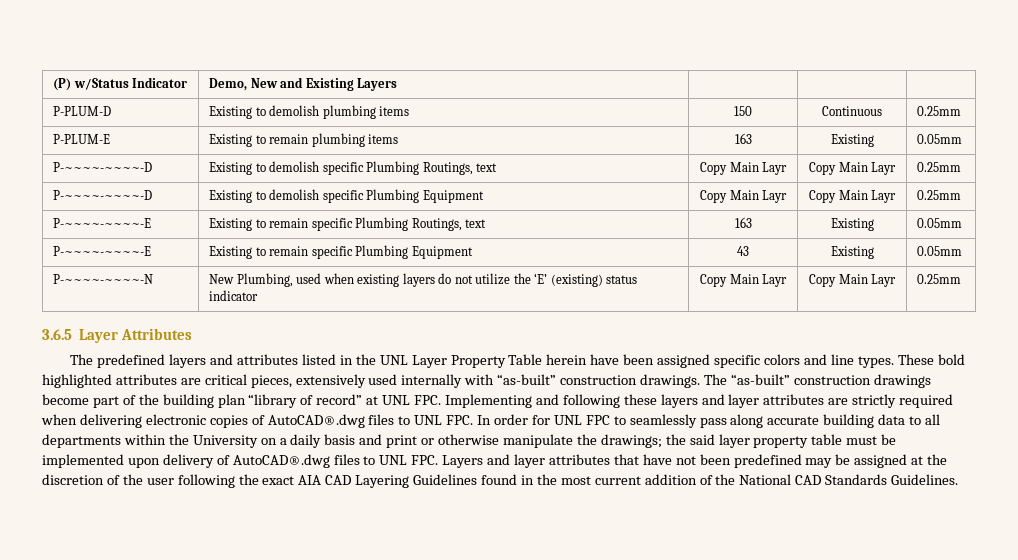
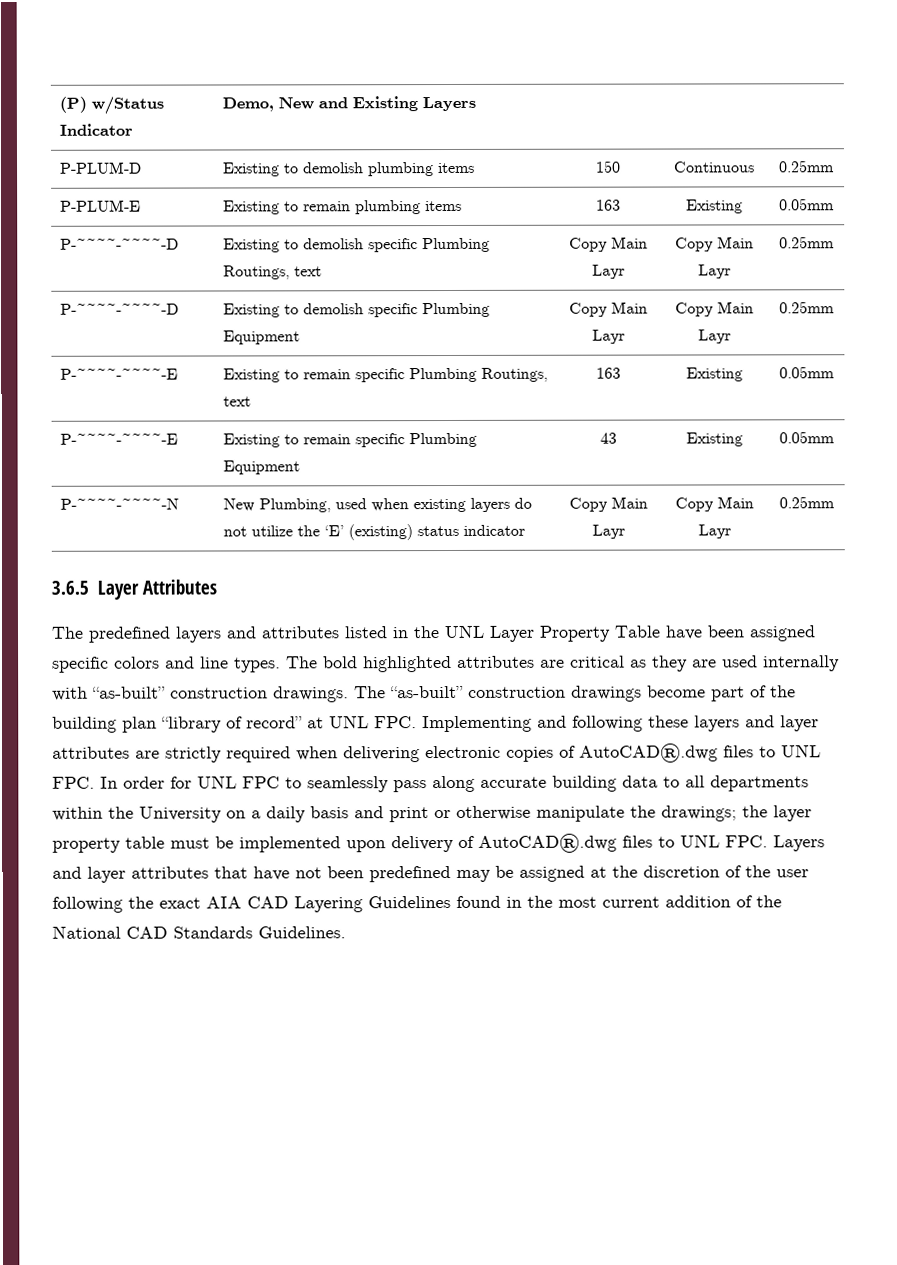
[546,354,588,365] herein -> (661, 631) none
[897,354,934,365] These -> [286,656,318,669] The
[250,374,366,388] pieces, extensively -> [630,655,717,672] as they are
[689,434,715,445] said -> (768, 811) none

